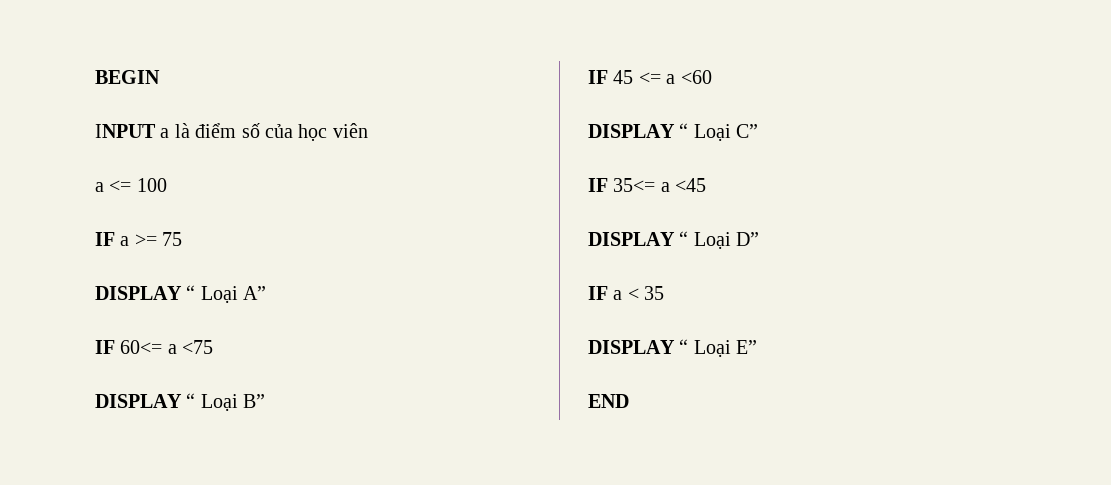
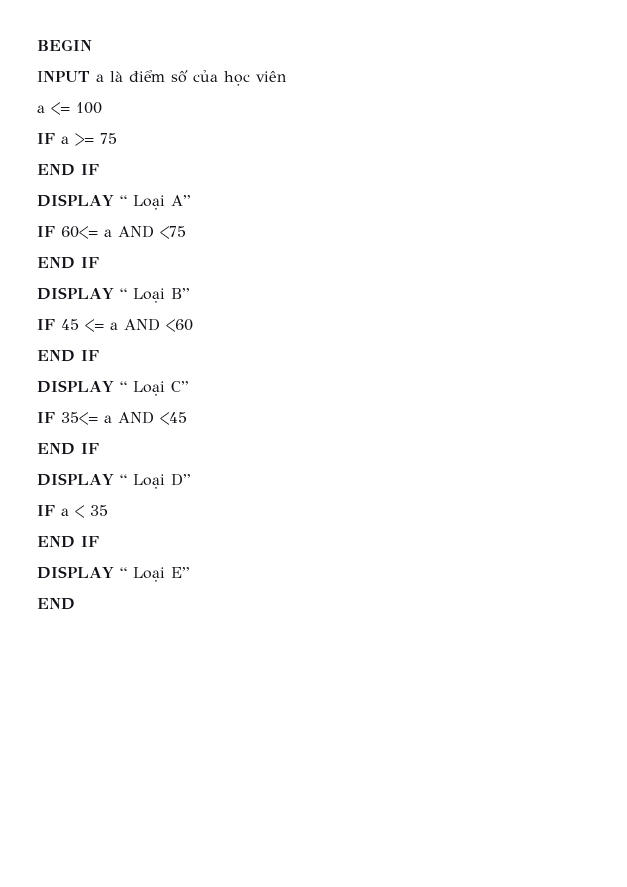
(183, 239) none -> [37,164,99,176] // END IF
(177, 349) none -> [118,225,154,238] AND
(214, 347) none -> [37,257,99,269] // END IF
(676, 79) none -> [124,318,160,331] AND
(712, 77) none -> [37,350,99,362] // END IF
(670, 187) none -> [118,411,154,424] AND
(707, 185) none -> [37,443,99,455] // END IF
(665, 293) none -> [37,536,99,548] // END IF

